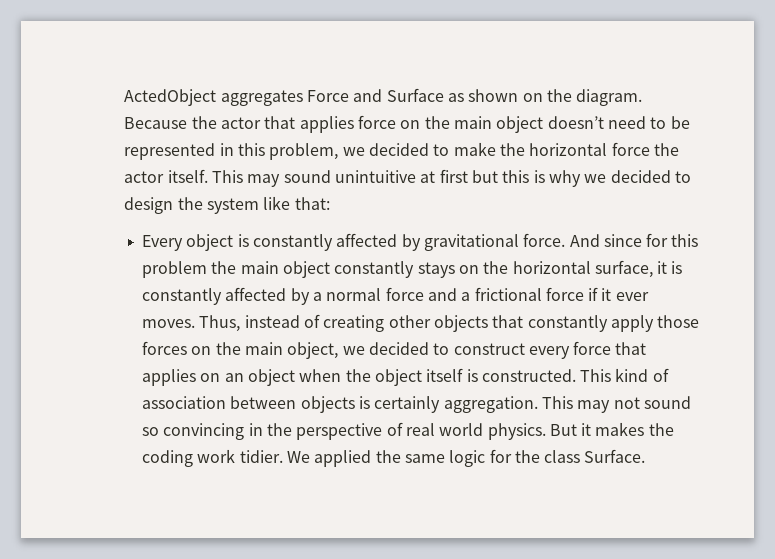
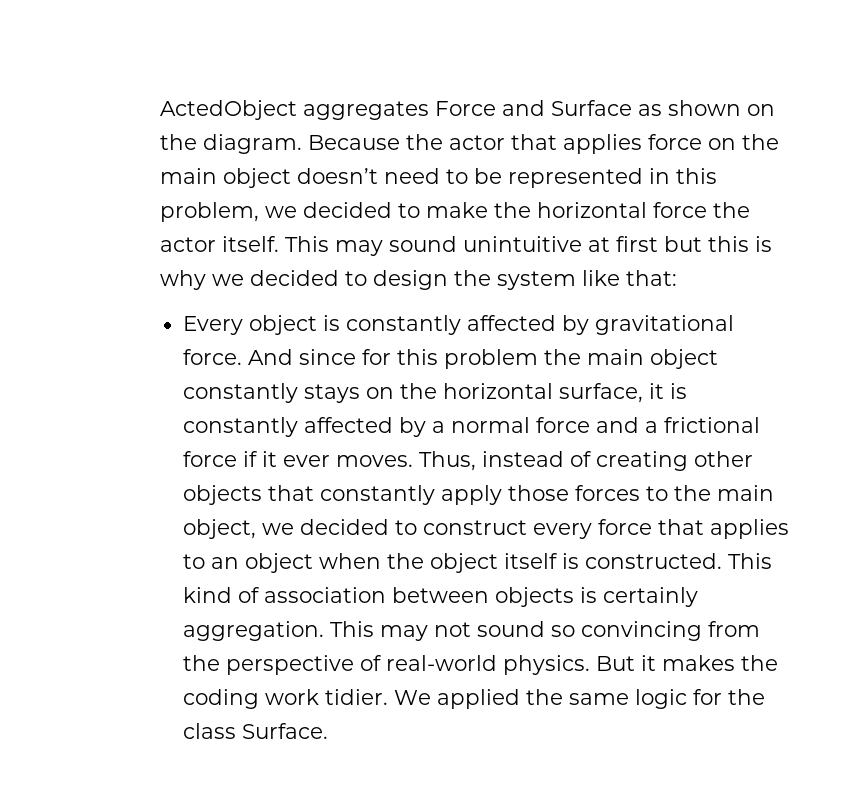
[191,346,212,355] on -> [646,486,669,501] to
[200,373,221,382] on -> [183,554,206,569] to
[248,423,263,436] in -> [708,621,761,637] from
[405,423,484,436] real world -> [386,655,498,671] real-world

